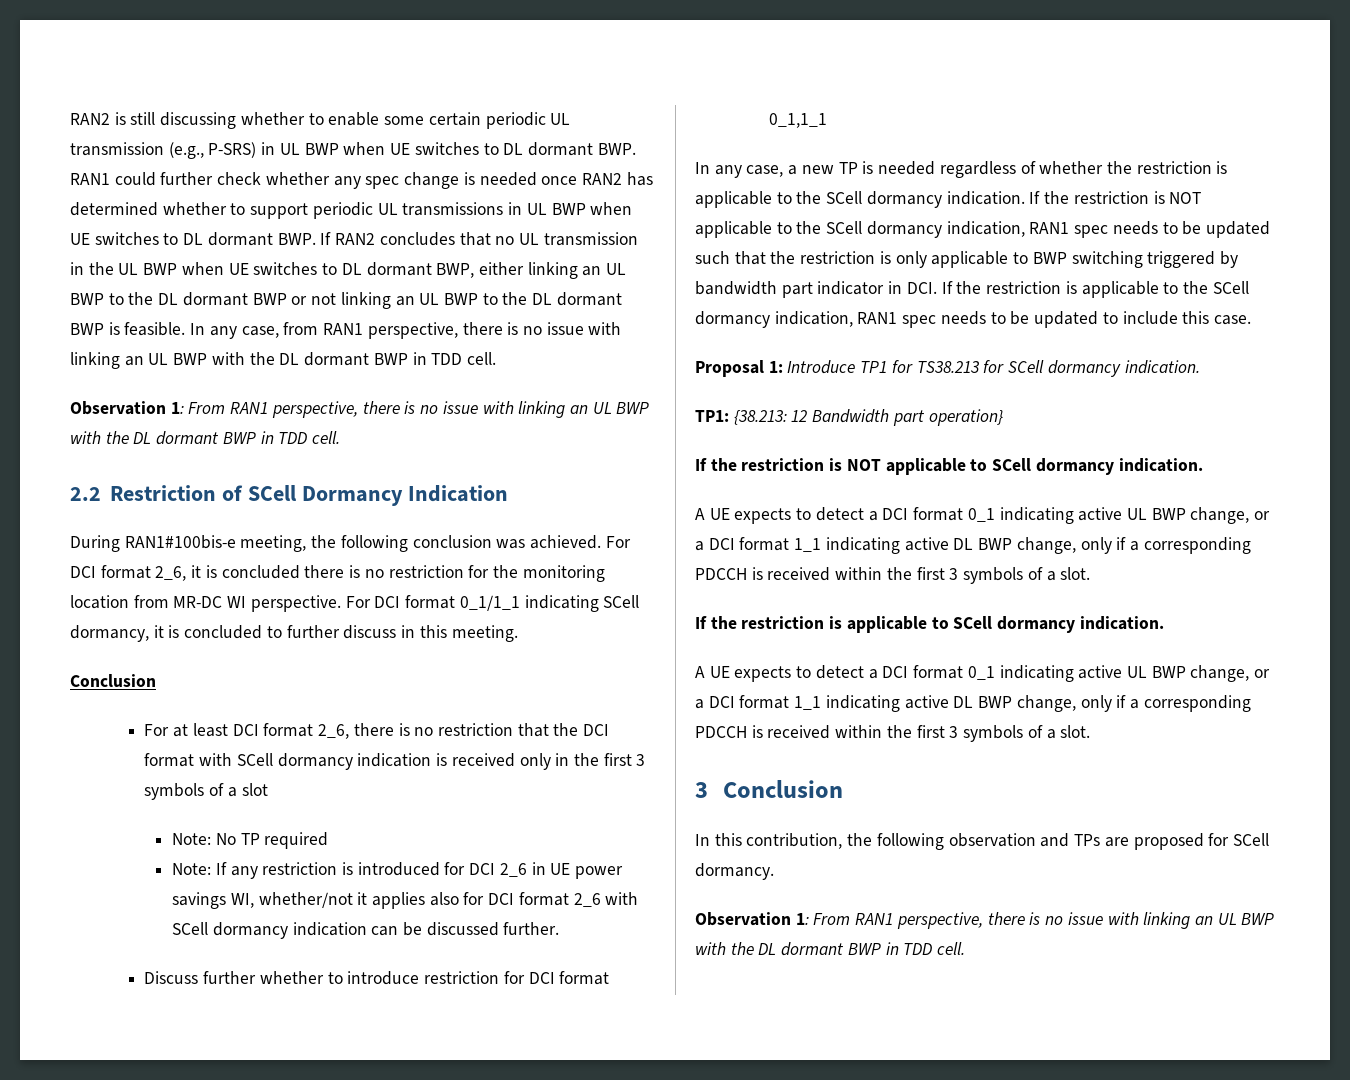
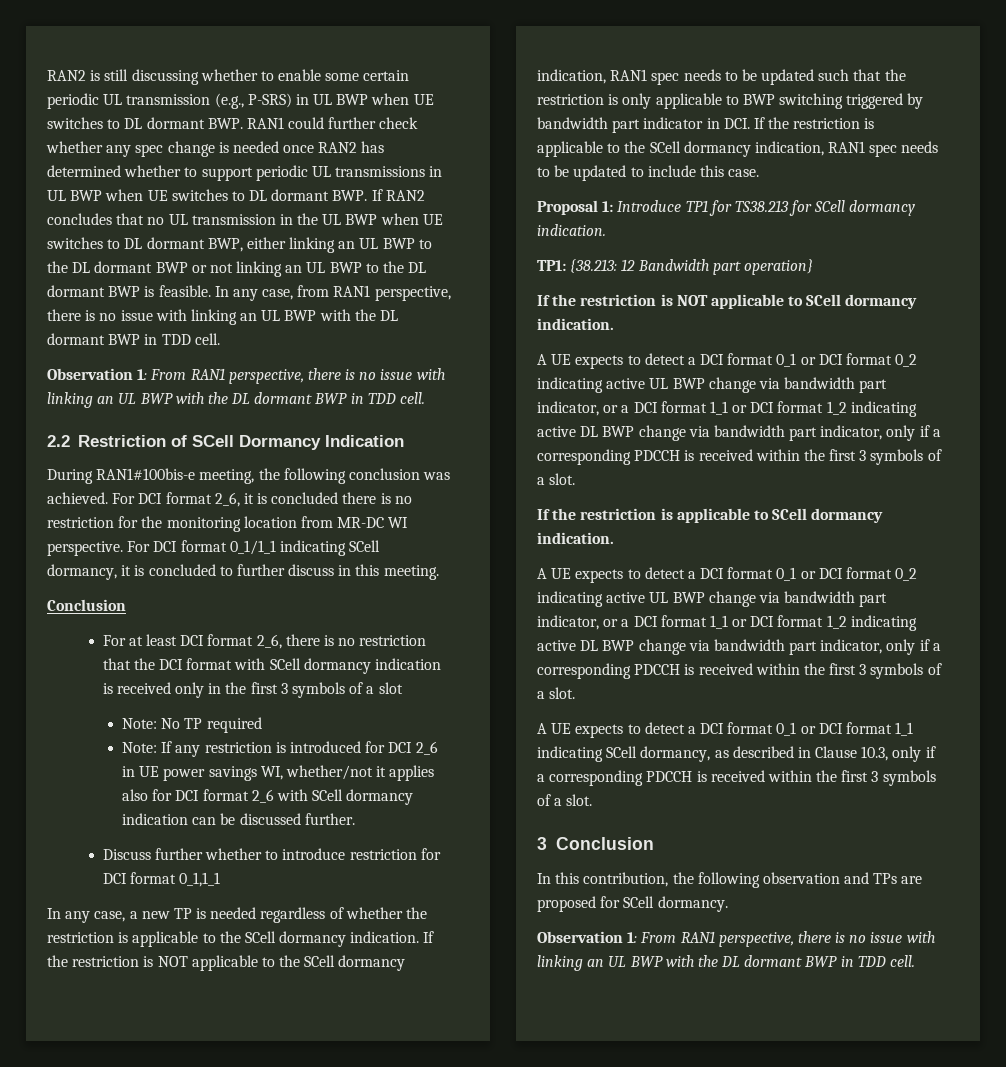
[999,507,1271,524] [695,537,1076,554] indicating active UL BWP change, or a DCI format 1_1 indicating active DL BWP change, -> [800,353,918,367] [537,377,888,393] [537,401,917,417] [537,425,883,441] or DCI format 0_2 indicating active UL BWP change via bandwidth part indicator, or a DCI format 1_1 or DCI format 1_2 indicating active DL BWP change via bandwidth part indicator,
[999,665,1271,682] [695,695,1076,712] indicating active UL BWP change, or a DCI format 1_1 indicating active DL BWP change, -> [800,567,918,581] [537,591,888,607] [537,615,917,631] [537,639,941,655] [537,663,942,679] [537,687,576,699] [537,722,914,738] [537,746,889,762] or DCI format 0_2 indicating active UL BWP change via bandwidth part indicator, or a DCI format 1_1 or DCI format 1_2 indicating active DL BWP change via bandwidth part indicator, only if a corresponding PDCCH is received within the first 3 symbols of a slot. // A UE expects to detect a DCI format 0_1 or DCI format 1_1 indicating SCell dormancy, as described in Clause 10.3,

